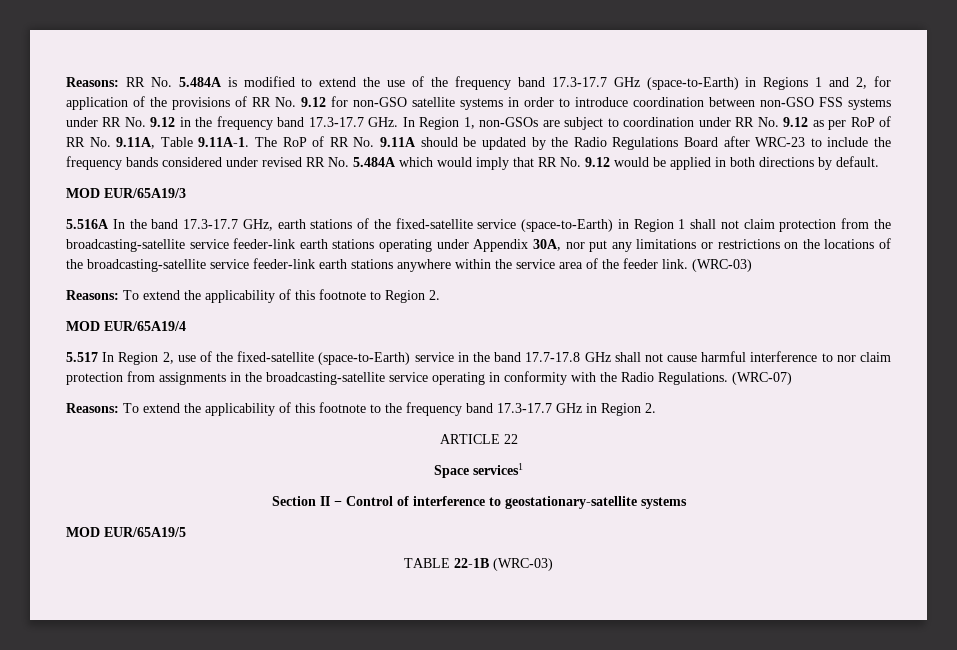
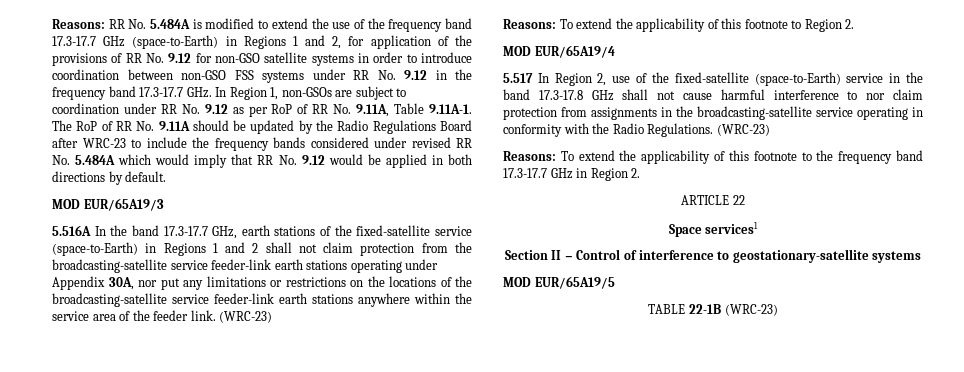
[633,219,686,232] Region 1 -> [163,242,259,256] Regions 1 and 2
[692,259,752,272] (WRC-03) -> [219,311,273,323] (WRC-23)
[525,352,581,362] 17.7-17.8 -> [538,90,583,100] 17.3-17.8
[732,372,792,385] (WRC-07) -> [716,124,770,136] (WRC-23)
[493,558,553,571] (WRC-03) -> [724,304,778,316] (WRC-23)

